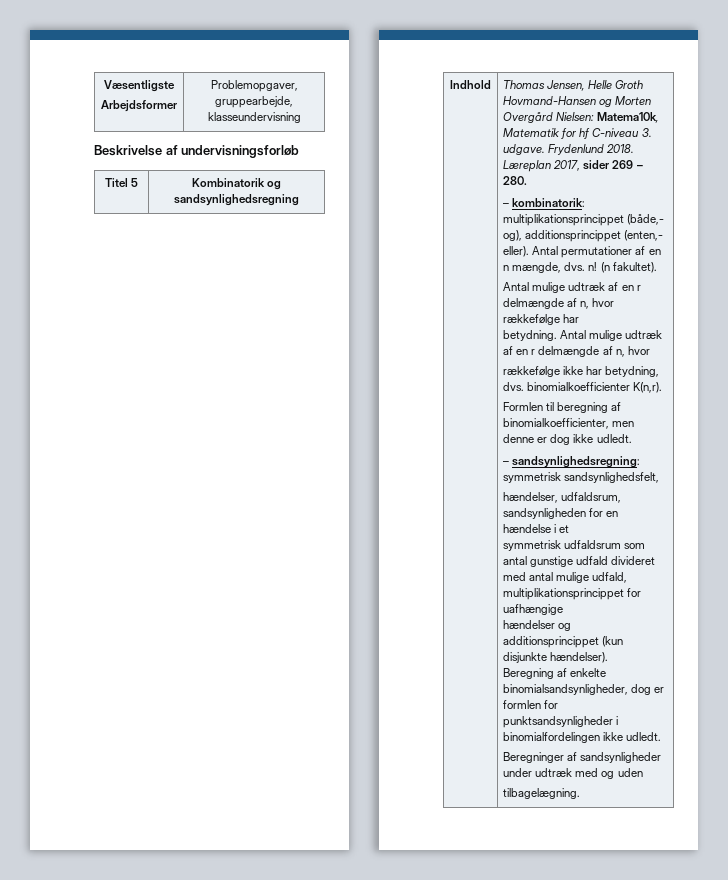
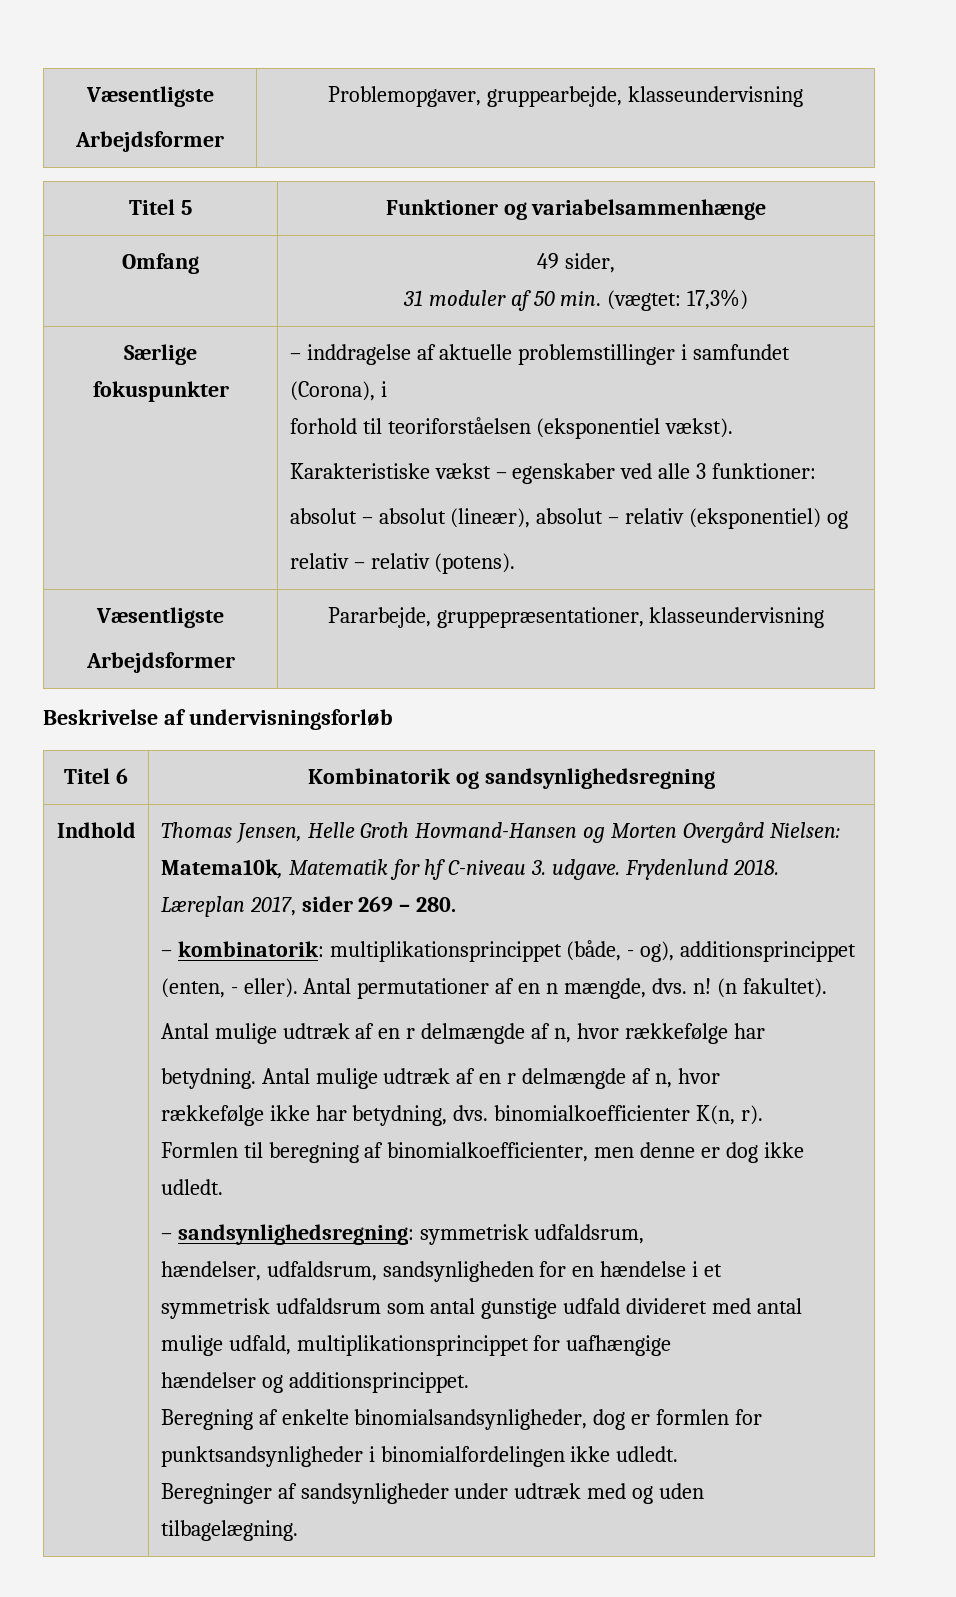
(301, 117) none -> [129,199,192,215] [385,199,767,220] [122,253,199,274] [537,253,615,273] [402,289,749,311] [124,344,197,365] [92,381,229,402] [289,344,791,365] [289,381,387,401] [289,417,734,439] [289,463,817,484] [289,508,849,529] [289,553,516,574] [96,607,224,628] [85,652,235,673] [327,607,825,628] // Titel 5 | Funktioner og variabelsammenhænge // Omfang | 49 sider, // 31 moduler af 50 min. (vægtet: 17,3%) // Særlige fokuspunkter | – inddragelse af aktuelle problemstillinger i samfundet (Corona), i // forhold til teoriforståelsen (eksponentiel vækst). // Karakteristiske vækst – egenskaber ved alle 3 funktioner: // absolut – absolut (lineær), absolut – relativ (eksponentiel) og // relativ – relativ (potens). // Væsentligste // Arbejdsformer | Pararbejde, gruppepræsentationer, klasseundervisning
[131,178,139,187] 5 -> [115,768,128,784] 6
[627,214,665,225] [503,230,664,242] (både,- og), additionsprincippet (enten,- -> [566,940,857,962] [160,978,238,998] (både, - og), additionsprincippet (enten, -
[633,382,663,393] K(n,r). -> [696,1105,764,1125] K(n, r).
[564,472,660,483] sandsynlighedsfelt, -> [534,1224,645,1244] udfaldsrum,
[503,636,624,648] [503,652,609,663] additionsprincippet (kun disjunkte hændelser). -> [288,1372,469,1393] additionsprincippet.

